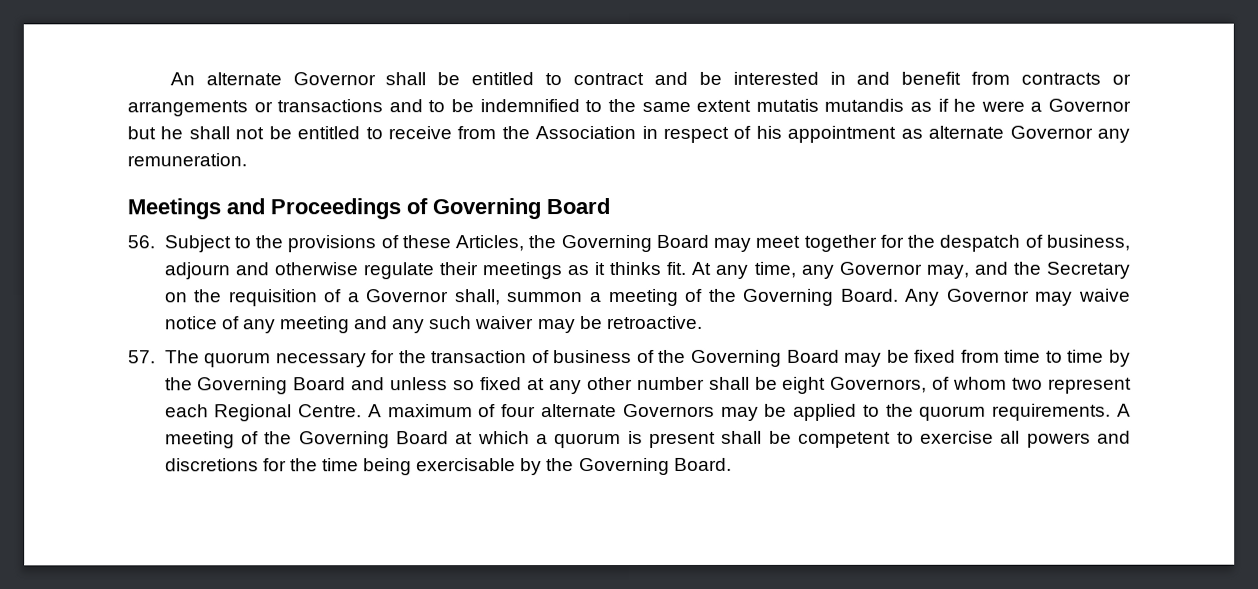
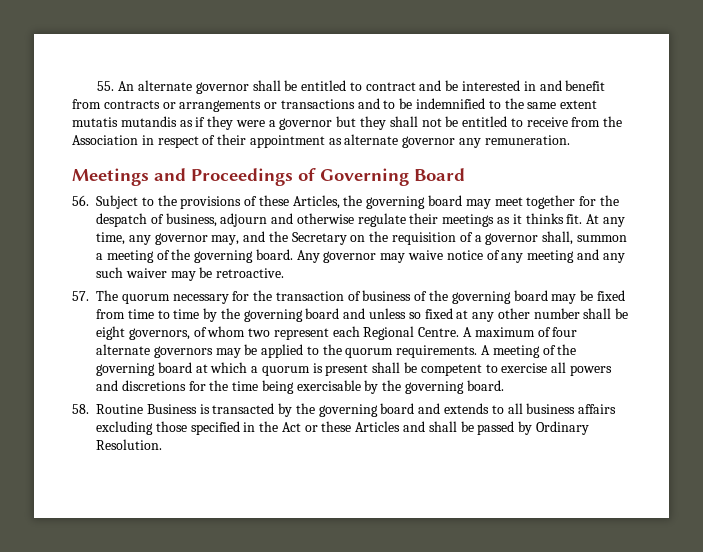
(169, 79) none -> [97,81,115,91] 55.
[292,72,376,86] Governor -> [195,82,249,94] governor
[953,98,977,112] he -> [207,116,234,130] they
[1047,98,1131,112] [127,126,184,140] Governor but he -> [279,116,387,130] governor but they
[755,125,782,139] his -> [217,134,247,145] their
[1009,125,1093,139] Governor -> [402,136,456,148] governor
[560,234,709,253] Governing Board -> [366,195,463,209] governing board
[838,261,922,275] Governor -> [154,233,208,245] governor
[365,289,450,303] Governor -> [485,233,539,245] governor
[742,288,1030,306] Governing Board. Any Governor -> [194,249,377,263] governing board. Any governor
[691,349,840,367] Governing Board -> [451,290,548,304] governing board
[197,377,347,395] Governing Board -> [243,308,340,322] governing board
[830,376,928,393] Governors, -> [128,328,190,340] governors,
[622,403,715,418] Governors -> [153,346,213,358] governors
[298,431,449,449] Governing Board -> [96,362,192,376] governing board
[578,457,732,476] Governing Board. -> [405,380,504,394] [72,403,617,417] [96,421,589,435] [96,439,162,450] governing board. // 58. Routine Business is transacted by the governing board and extends to all business affairs excluding those specified in the Act or these Articles and shall be passed by Ordinary Resolution.

